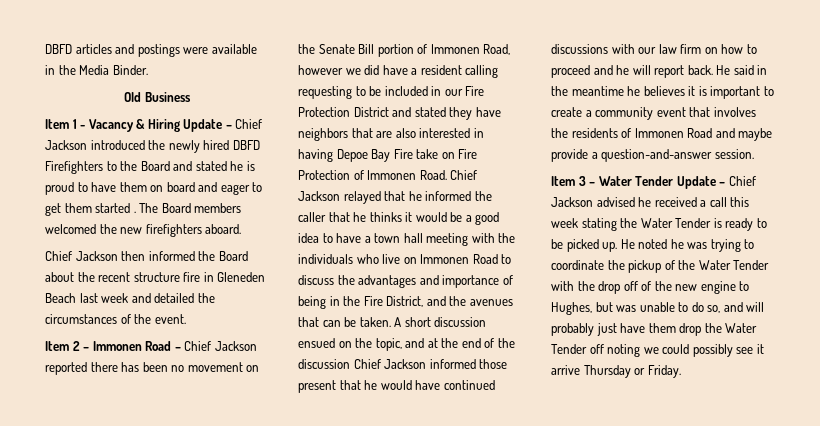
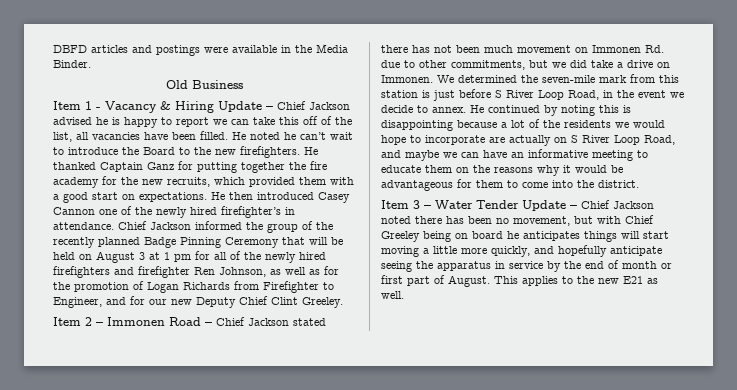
[90,140,260,153] [45,161,255,174] [45,182,263,195] [45,203,242,216] [45,224,242,237] [45,251,248,261] [45,272,266,282] [45,293,215,303] [45,314,186,324] introduced the newly hired DBFD Firefighters to the Board and stated he is proud to have them on board and eager to get them started . The Board members welcomed the new firefighters aboard. // Chief Jackson then informed the Board about the recent structure fire in Gleneden Beach last week and detailed the circumstances of the event. -> [53,116,352,128] [53,131,353,142] [53,146,318,158] [53,161,327,173] [53,176,354,188] [53,192,350,203] [53,206,295,218] [53,221,333,233] [53,237,343,248] [53,251,326,263] [53,266,339,278] [53,281,334,293] [53,296,343,308] advised he is happy to report we can take this off of the list, all vacancies have been filled. He noted he can’t wait to introduce the Board to the new firefighters. He thanked Captain Ganz for putting together the fire academy for the new recruits, which provided them with a good start on expectations. He then introduced Casey Cannon one of the newly hired firefighter’s in attendance. Chief Jackson informed the group of the recently planned Badge Pinning Ceremony that will be held on August 3 at 1 pm for all of the newly hired firefighters and firefighter Ren Johnson, as well as for the promotion of Logan Richards from Firefighter to Engineer, and for our new Deputy Chief Clint Greeley.
[45,362,260,375] [298,44,511,57] [298,65,499,78] [298,86,485,99] [298,107,501,120] [298,128,484,141] [298,149,478,162] [298,170,478,180] [298,191,492,204] [298,212,500,225] [298,233,516,246] [298,254,512,264] [298,275,513,288] [298,296,513,309] [298,317,487,327] [298,338,515,351] [298,359,508,369] [298,380,495,393] [551,44,757,54] [551,65,768,78] [551,86,774,99] [551,107,756,120] [551,128,773,141] [551,149,754,162] reported there has been no movement on the Senate Bill portion of Immonen Road, however we did have a resident calling requesting to be included in our Fire Protection District and stated they have neighbors that are also interested in having Depoe Bay Fire take on Fire Protection of Immonen Road. Chief Jackson relayed that he informed the caller that he thinks it would be a good idea to have a town hall meeting with the individuals who live on Immonen Road to discuss the advantages and importance of being in the Fire District, and the avenues that can be taken. A short discussion ensued on the topic, and at the end of the discussion Chief Jackson informed those present that he would have continued discussions with our law firm on how to proceed and he will report back. He said in the meantime he believes it is important to create a community event that involves the residents of Immonen Road and maybe provide a question-and-answer session. -> [293,318,326,326] [381,45,664,53] [381,60,670,70] [381,74,679,83] [381,89,684,101] [381,105,631,116] [381,119,665,131] [381,135,675,146] [381,149,648,161] [381,165,623,176] [381,179,639,191] stated there has not been much movement on Immonen Rd. due to other commitments, but we did take a drive on Immonen. We determined the seven-mile mark from this station is just before S River Loop Road, in the event we decide to annex. He continued by noting this is disappointing because a lot of the residents we would hope to incorporate are actually on S River Loop Road, and maybe we can have an informative meeting to educate them on the reasons why it would be advantageous for them to come into the district.
[596,197,750,207] [551,218,767,231] [551,239,755,252] [551,260,770,273] [551,281,750,294] [551,302,765,315] [551,323,758,336] [551,344,764,357] [551,365,681,378] advised he received a call this week stating the Water Tender is ready to be picked up. He noted he was trying to coordinate the pickup of the Water Tender with the drop off of the new engine to Hughes, but was unable to do so, and will probably just have them drop the Water Tender off noting we could possibly see it arrive Thursday or Friday. -> [381,215,654,226] [381,231,669,242] [381,245,662,257] [381,260,672,272] [381,275,658,287] [381,291,404,299] noted there has been no movement, but with Chief Greeley being on board he anticipates things will start moving a little more quickly, and hopefully anticipate seeing the apparatus in service by the end of month or first part of August. This applies to the new E21 as well.

